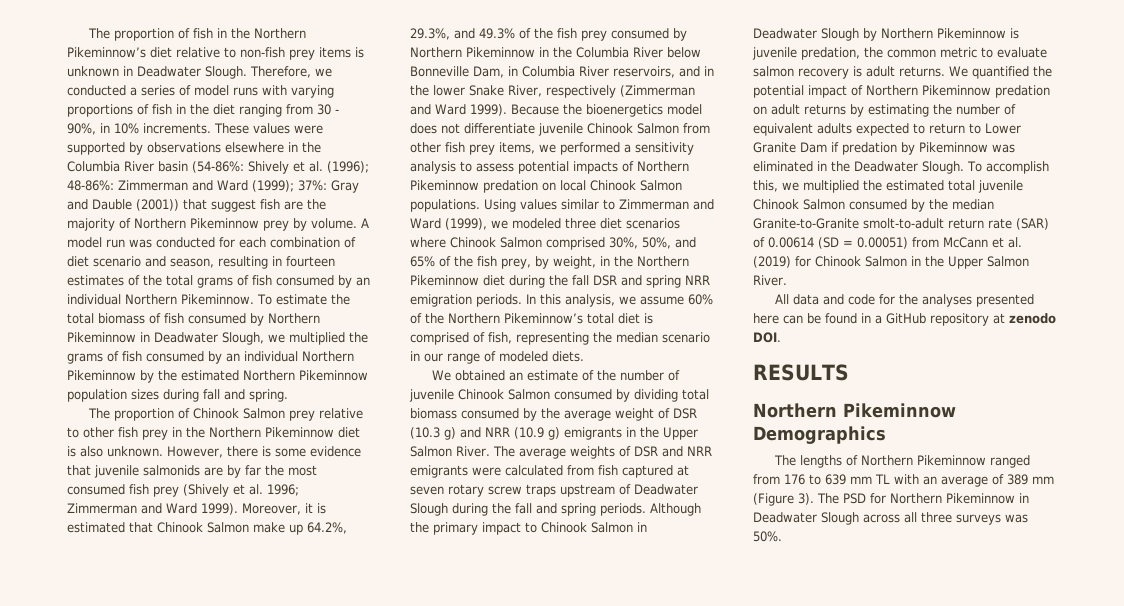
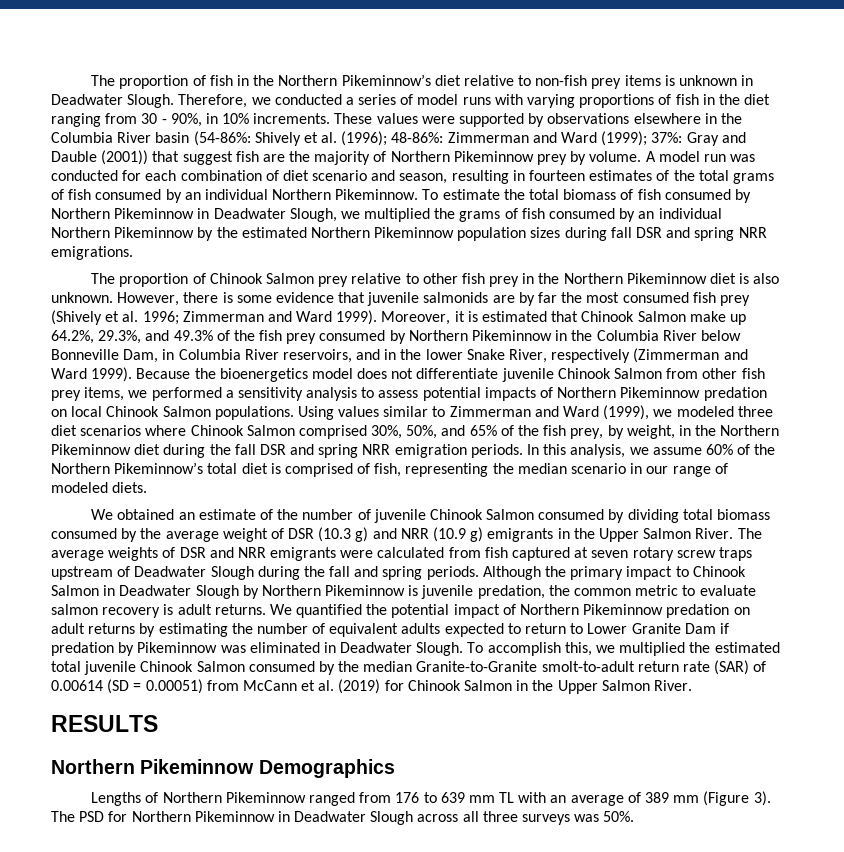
[224,389,288,402] and spring. -> [636,227,767,241] [51,246,133,260] DSR and spring NRR emigrations.
[831,161,850,172] the -> (336, 647) none
[775,294,1035,307] [753,313,1056,326] [753,332,781,343] // All data and code for the analyses presented here can be found in a GitHub repository at zenodo DOI. -> (692, 685) none
[774,455,843,468] The lengths -> [91,792,142,806] Lengths

